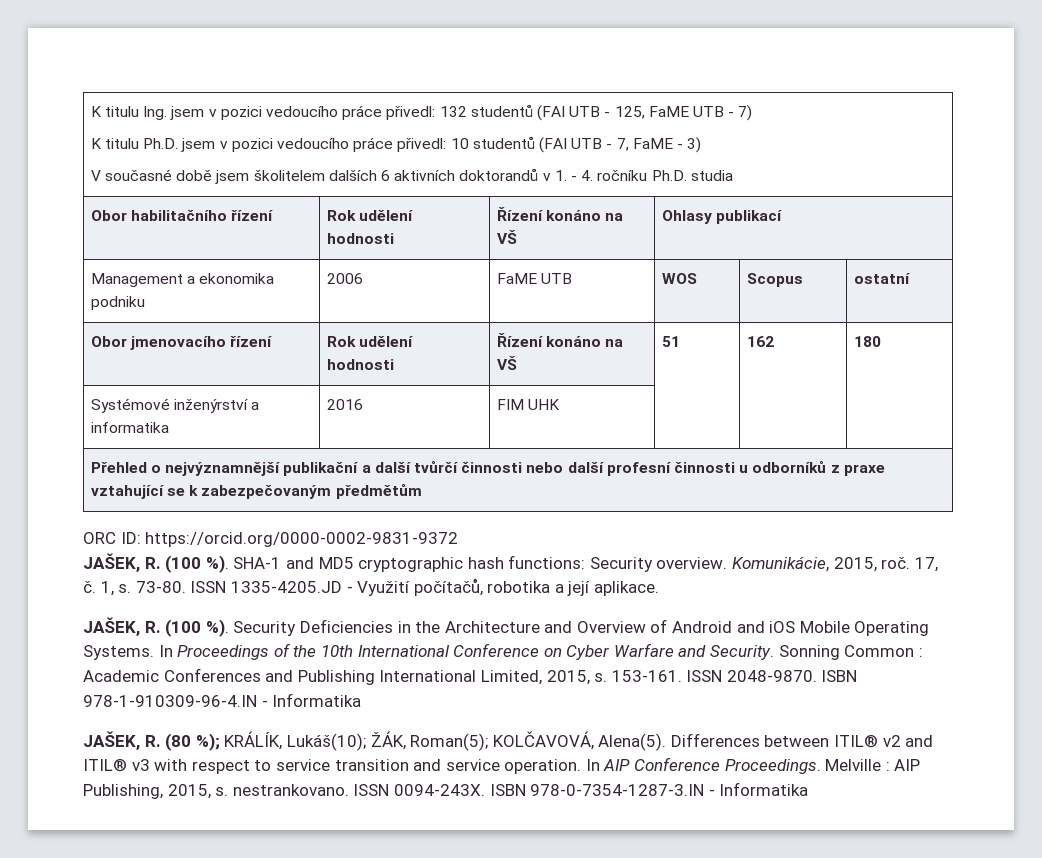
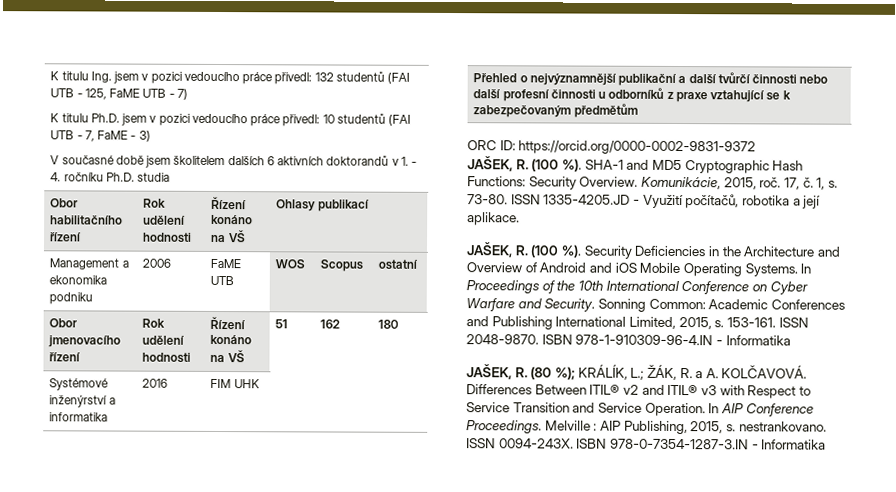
[358,555,728,572] cryptographic hash functions: Security overview. -> [684,160,804,174] [467,176,639,190] Cryptographic Hash Functions: Security Overview.
[844,645,923,657] Common : -> [648,298,706,310] Common:
[286,731,830,751] Lukáš(10); ŽÁK, Roman(5); KOLČAVOVÁ, Alena(5). Differences between -> [630,364,808,380] [466,384,587,395] L.; ŽÁK, R. a A. KOLČAVOVÁ. Differences Between
[191,759,582,774] respect to service transition and service operation. -> [747,385,811,399] [466,402,706,417] Respect to Service Transition and Service Operation.

